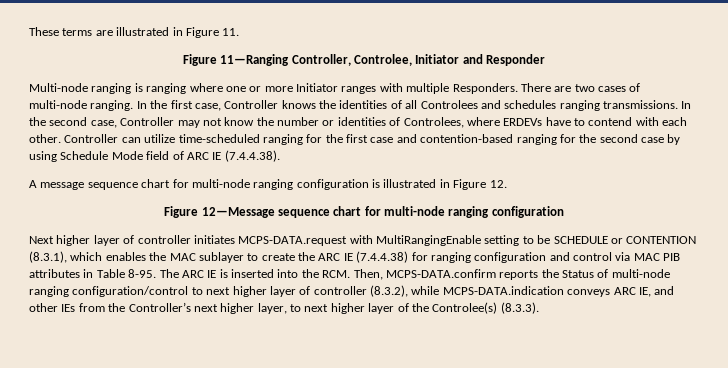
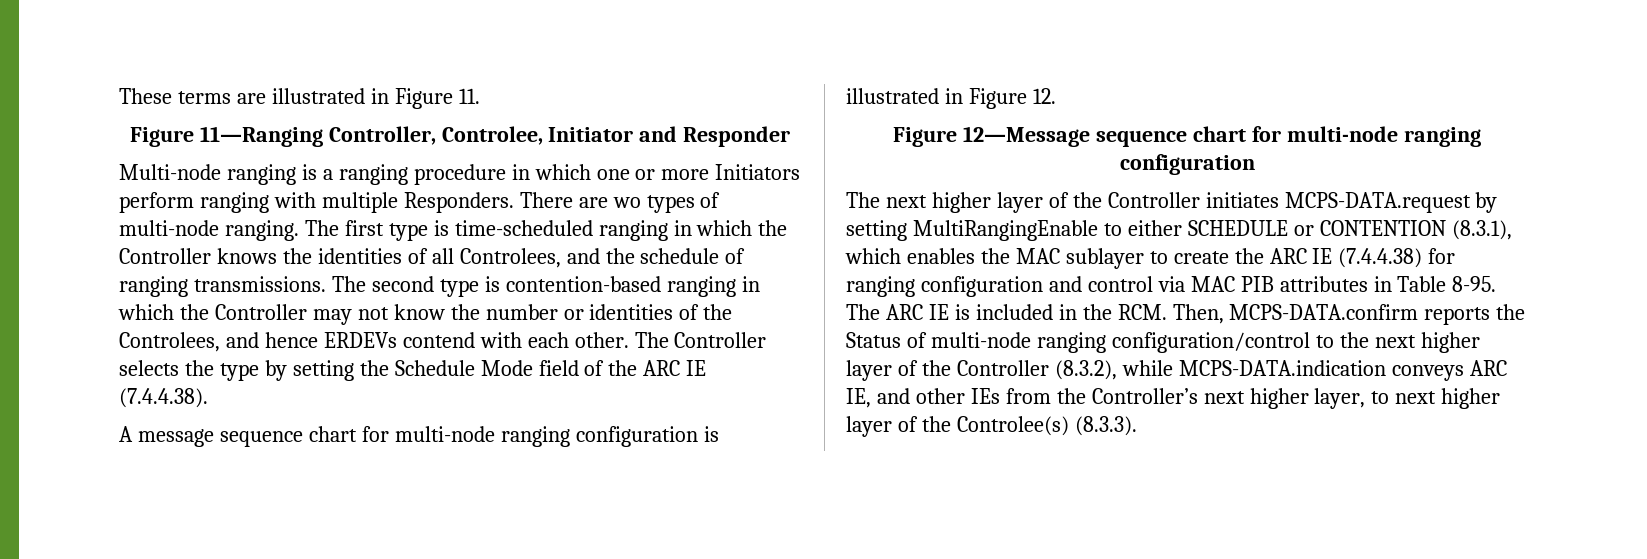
[146,83,377,94] ranging where one or more Initiator ranges -> [322,164,801,185] [119,192,269,213] a ranging procedure in which one or more Initiators perform ranging
[574,84,626,92] two cases -> [612,195,695,213] wo types
[136,100,221,111] In the first case, -> [304,220,788,241] The first type is time-scheduled ranging in which the
[420,100,692,111] [29,117,117,128] Controlees and schedules ranging transmissions. In the second case, -> [459,248,746,268] [119,276,760,297] [118,304,209,320] Controlees, and the schedule of ranging transmissions. The second type is contention-based ranging in which the
[403,117,688,128] [29,134,681,145] [29,151,57,162] Controlees, where ERDEVs have to contend with each other. Controller can utilize time-scheduled ranging for the first case and contention-based ranging for the second case by using -> [703,304,733,320] [119,332,767,352] [119,360,389,381] the Controlees, and hence ERDEVs contend with each other. The Controller selects the type by setting the
(184, 155) none -> [608,360,638,376] the
[29,235,551,246] Next higher layer of controller initiates MCPS-DATA.request with MultiRangingEnable setting to be -> [846,192,1498,213] [846,220,1182,241] The next higher layer of the Controller initiates MCPS-DATA.request by setting MultiRangingEnable to either
[231,269,299,278] inserted into -> [975,304,1077,320] included in
[206,286,367,297] next higher layer of controller -> [1339,332,1480,353] [846,360,1049,381] the next higher layer of the Controller

